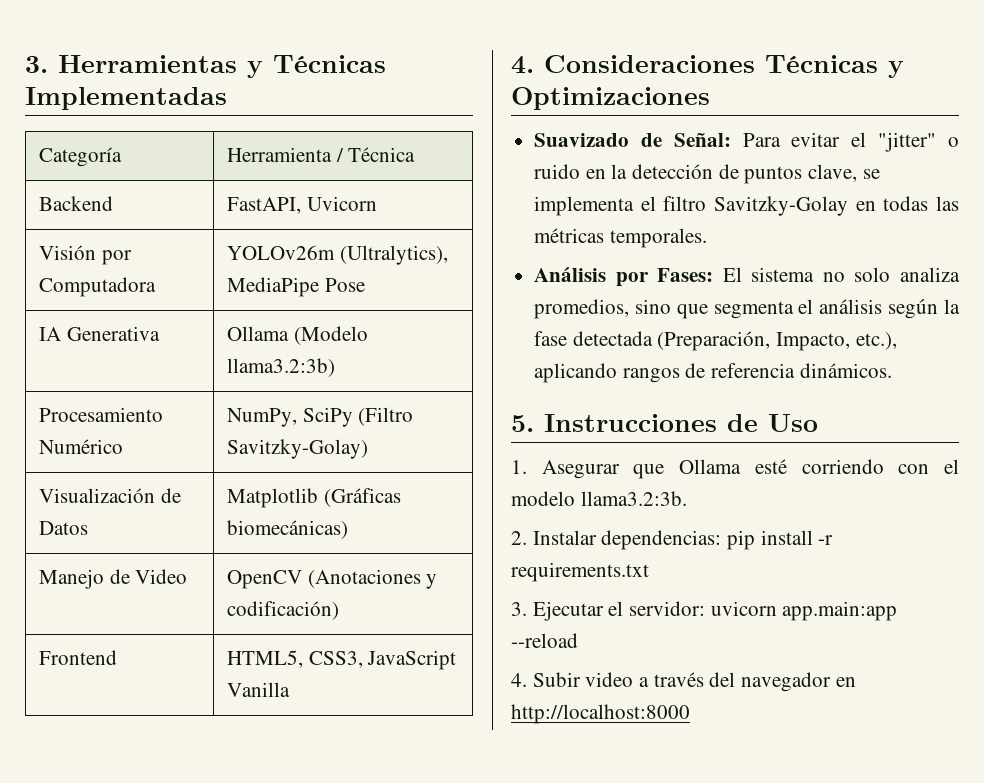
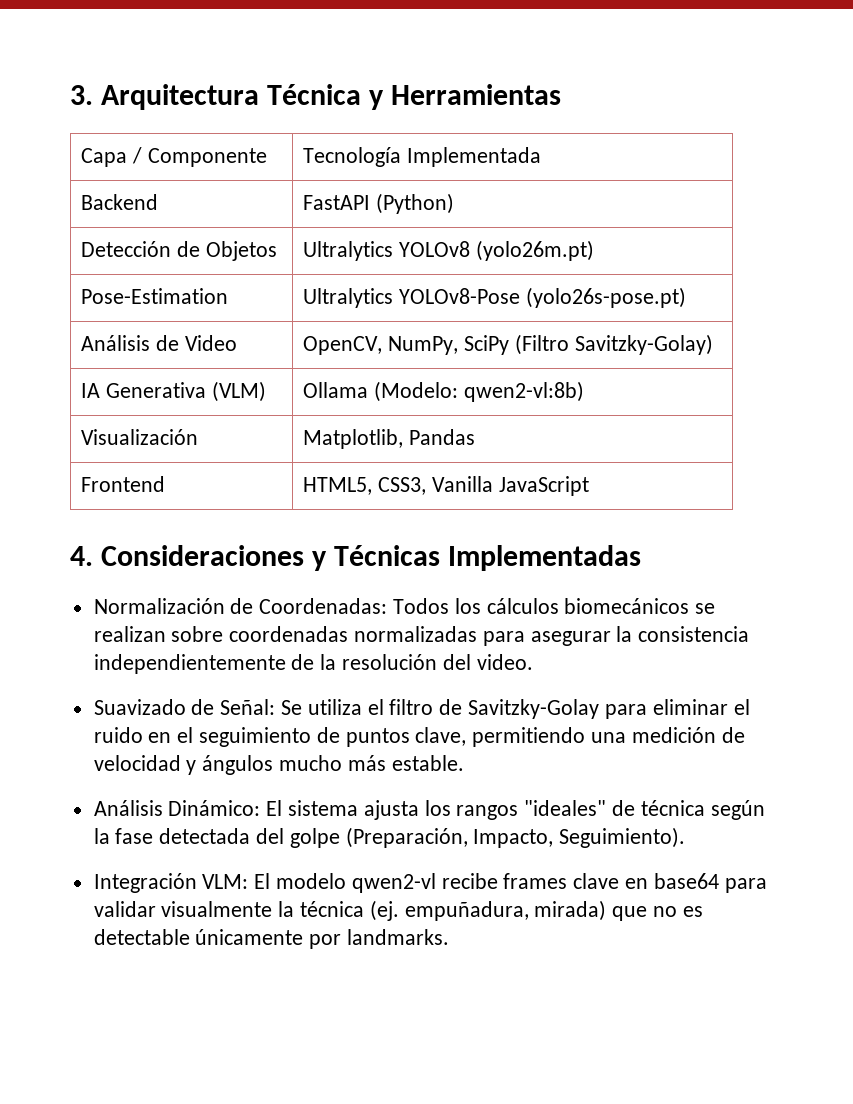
[25,55,386,78] [25,87,227,110] [38,147,122,167] [226,147,416,162] [38,196,113,211] [226,196,377,214] [38,245,132,265] [38,277,156,297] [226,245,448,265] [226,277,365,297] [38,326,160,341] [226,326,368,345] [226,358,335,377] [38,407,163,422] [38,439,123,454] [226,407,414,427] [226,439,368,459] [38,488,181,503] [38,521,88,535] [226,488,401,508] [226,520,348,539] [38,569,188,589] [226,569,438,589] [226,601,339,620] 3. Herramientas y Técnicas Implementadas // Categoría | Herramienta / Técnica // Backend | FastAPI, Uvicorn // Visión por Computadora | YOLOv26m (Ultralytics), MediaPipe Pose // IA Generativa | Ollama (Modelo llama3.2:3b) // Procesamiento Numérico | NumPy, SciPy (Filtro Savitzky-Golay) // Visualización de Datos | Matplotlib (Gráficas biomecánicas) // Manejo de Video | OpenCV (Anotaciones y codificación) -> [70,84,562,110] [81,147,267,167] [303,147,542,167] [81,194,159,210] [303,193,455,214] [81,241,277,261] [303,240,594,261] [81,288,229,304] [303,287,686,308] [81,335,237,351] [303,334,713,355] [81,381,266,402] [303,381,584,402] [81,429,199,445] [303,429,476,449] 3. Arquitectura Técnica y Herramientas // Capa / Componente | Tecnología Implementada // Backend | FastAPI (Python) // Detección de Objetos | Ultralytics YOLOv8 (yolo26m.pt) // Pose-Estimation | Ultralytics YOLOv8-Pose (yolo26s-pose.pt) // Análisis de Video | OpenCV, NumPy, SciPy (Filtro Savitzky-Golay) // IA Generativa (VLM) | Ollama (Modelo: qwen2-vl:8b) // Visualización | Matplotlib, Pandas
(363, 659) none -> [431,476,493,492] Vanilla
[226,682,290,697] Vanilla -> (589, 486) none
[765,55,904,78] [511,87,710,110] [534,132,959,152] [534,164,880,184] [534,196,959,216] [534,228,707,248] [534,266,960,287] [534,299,960,319] [534,331,897,351] [534,363,892,383] [511,414,818,432] [511,459,959,479] [511,491,687,506] [511,530,834,550] [511,562,649,582] [511,601,898,621] [511,633,578,648] [511,672,856,692] [511,704,690,724] Técnicas y Optimizaciones // Suavizado de Señal: Para evitar el "jitter" o ruido en la detección de puntos clave, se implementa el filtro Savitzky-Golay en todas las métricas temporales. // Análisis por Fases: El sistema no solo analiza promedios, sino que segmenta el análisis según la fase detectada (Preparación, Impacto, etc.), aplicando rangos de referencia dinámicos. // 5. Instrucciones de Uso // 1. Asegurar que Ollama esté corriendo con el modelo llama3.2:3b. // 2. Instalar dependencias: pip install -r requirements.txt // 3. Ejecutar el servidor: uvicorn app.main:app --reload // 4. Subir video a través del navegador en http://localhost:8000 -> [312,545,642,571] [93,598,716,614] [93,626,750,646] [93,654,533,674] [93,699,750,719] [93,727,745,747] [93,755,464,775] [93,800,765,820] [93,827,686,848] [93,873,767,893] [93,900,703,921] [93,929,450,949] y Técnicas Implementadas // Normalización de Coordenadas: Todos los cálculos biomecánicos se realizan sobre coordenadas normalizadas para asegurar la consistencia independientemente de la resolución del video. // Suavizado de Señal: Se utiliza el filtro de Savitzky-Golay para eliminar el ruido en el seguimiento de puntos clave, permitiendo una medición de velocidad y ángulos mucho más estable. // Análisis Dinámico: El sistema ajusta los rangos "ideales" de técnica según la fase detectada del golpe (Preparación, Impacto, Seguimiento). // Integración VLM: El modelo qwen2-vl recibe frames clave en base64 para validar visualmente la técnica (ej. empuñadura, mirada) que no es detectable únicamente por landmarks.

